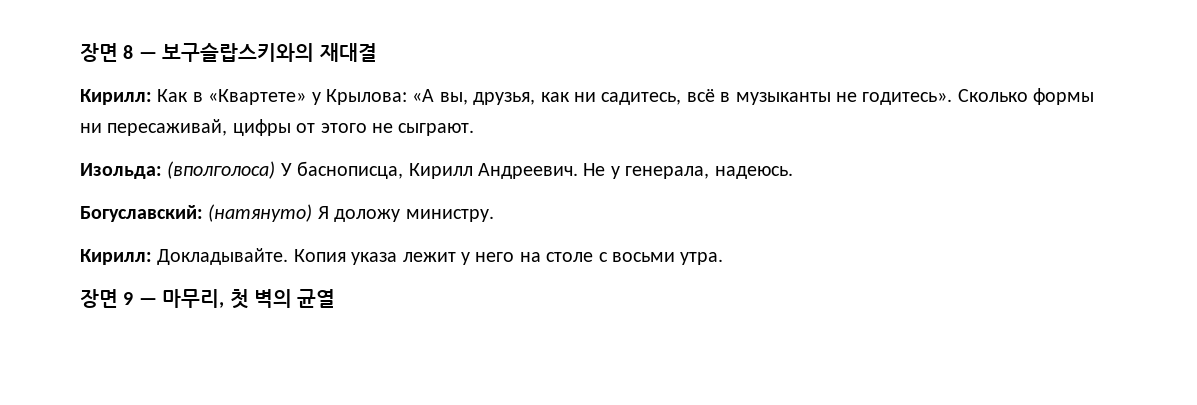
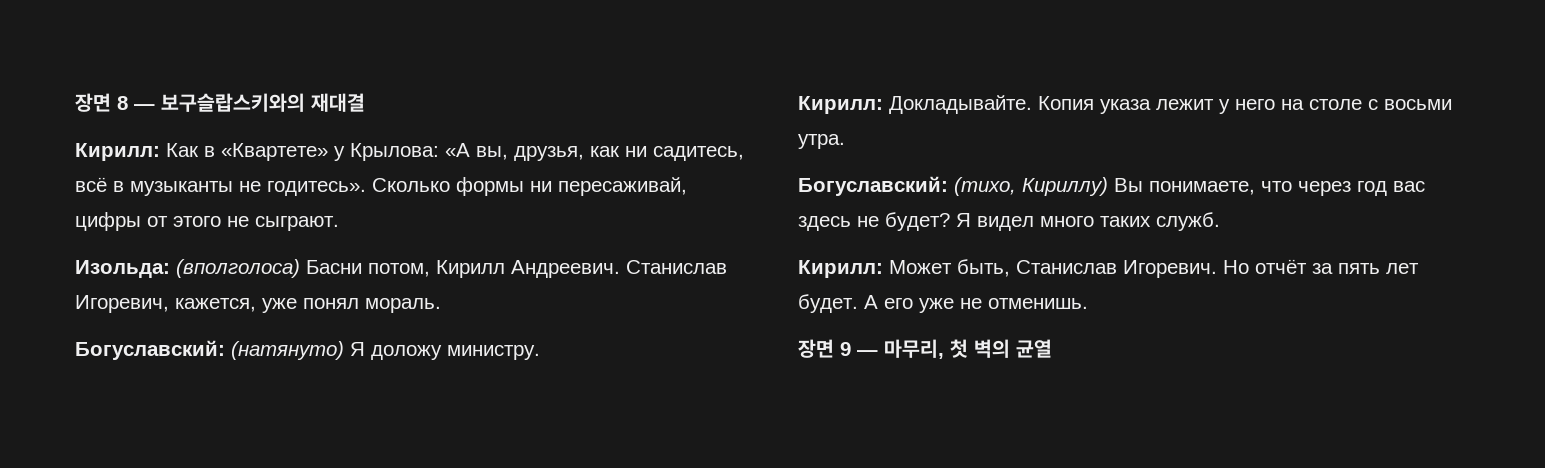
[280,161,793,179] У баснописца, Кирилл Андреевич. Не у генерала, надеюсь. -> [306,260,727,278] [75,295,441,313] Басни потом, Кирилл Андреевич. Станислав Игоревич, кажется, уже понял мораль.
(724, 258) none -> [798,176,1425,196] [798,212,1220,231] [798,259,1419,278] [798,294,1088,313] // Богуславский: (тихо, Кириллу) Вы понимаете, что через год вас здесь не будет? Я видел много таких служб. // Кирилл: Может быть, Станислав Игоревич. Но отчёт за пять лет будет. А его уже не отменишь.

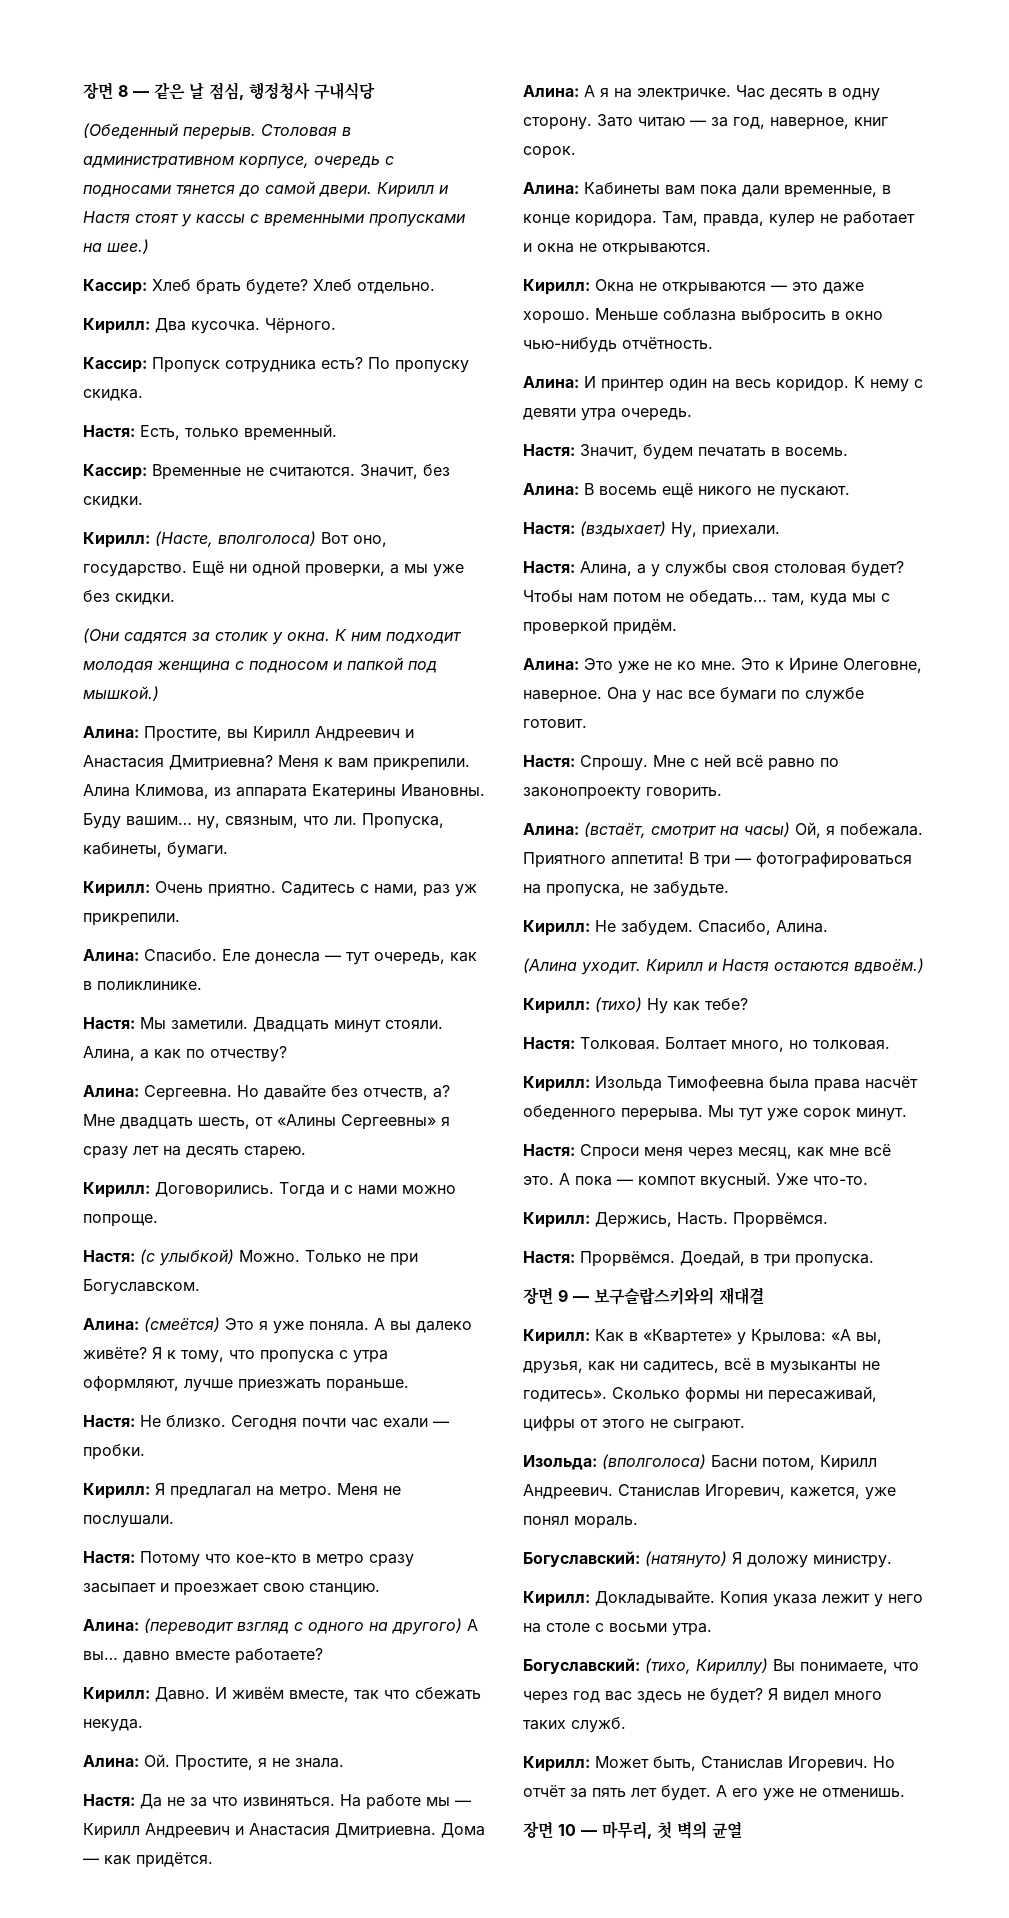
(155, 107) none -> [154,82,375,100] [83,123,351,140] [83,156,394,169] [83,181,448,198] [83,211,465,227] [83,239,149,254] [83,279,435,295] [83,318,336,334] [83,357,469,373] [83,389,143,401] [83,424,337,441] [83,464,450,480] [83,496,143,508] [83,531,387,548] [83,560,464,577] [83,590,175,605] [83,628,462,645] [83,657,437,673] [83,686,159,701] [83,726,414,742] [83,755,470,771] [83,784,485,800] [83,813,444,829] [83,842,228,858] [83,881,477,897] [83,913,180,926] [83,949,477,965] [83,981,202,990] [83,1017,443,1033] [83,1046,287,1062] [83,1084,450,1101] [83,1114,450,1130] [83,1146,306,1159] [83,1182,456,1198] [83,1214,158,1227] [83,1249,418,1266] [83,1279,200,1295] [83,1317,472,1334] [83,1347,388,1363] [83,1376,409,1392] [83,1415,449,1430] [83,1444,145,1460] [83,1483,401,1499] [83,1515,174,1528] [83,1551,414,1567] [83,1583,380,1596] [83,1618,478,1635] [83,1648,323,1664] [83,1687,481,1703] [83,1719,143,1732] [83,1754,344,1771] [83,1794,471,1810] [83,1823,485,1839] [83,1852,213,1868] [523,85,880,101] [523,114,888,130] [523,146,576,159] [523,182,891,198] [523,211,915,227] [523,243,711,256] [523,279,864,295] [523,308,883,324] [523,337,713,353] [523,376,923,392] [523,408,692,421] [523,444,848,460] [523,483,850,499] [523,521,780,538] [523,561,904,577] [523,590,890,606] [523,618,677,635] [523,658,922,674] [523,687,864,703] [523,719,587,728] [523,754,839,771] [523,787,722,800] [523,822,923,839] [523,852,912,868] [523,881,729,897] [523,920,828,936] [523,958,924,975] [523,997,748,1014] [523,1037,890,1052] [523,1076,918,1092] [523,1105,907,1121] [523,1144,891,1160] [523,1172,868,1189] [523,1212,828,1228] [523,1250,874,1267] [523,1287,589,1304] 같은 날 점심, 행정청사 구내식당 // (Обеденный перерыв. Столовая в административном корпусе, очередь с подносами тянется до самой двери. Кирилл и Настя стоят у кассы с временными пропусками на шее.) // Кассир: Хлеб брать будете? Хлеб отдельно. // Кирилл: Два кусочка. Чёрного. // Кассир: Пропуск сотрудника есть? По пропуску скидка. // Настя: Есть, только временный. // Кассир: Временные не считаются. Значит, без скидки. // Кирилл: (Насте, вполголоса) Вот оно, государство. Ещё ни одной проверки, а мы уже без скидки. // (Они садятся за столик у окна. К ним подходит молодая женщина с подносом и папкой под мышкой.) // Алина: Простите, вы Кирилл Андреевич и Анастасия Дмитриевна? Меня к вам прикрепили. Алина Климова, из аппарата Екатерины Ивановны. Буду вашим… ну, связным, что ли. Пропуска, кабинеты, бумаги. // Кирилл: Очень приятно. Садитесь с нами, раз уж прикрепили. // Алина: Спасибо. Еле донесла — тут очередь, как в поликлинике. // Настя: Мы заметили. Двадцать минут стояли. Алина, а как по отчеству? // Алина: Сергеевна. Но давайте без отчеств, а? Мне двадцать шесть, от «Алины Сергеевны» я сразу лет на десять старею. // Кирилл: Договорились. Тогда и с нами можно попроще. // Настя: (с улыбкой) Можно. Только не при Богуславском. // Алина: (смеётся) Это я уже поняла. А вы далеко живёте? Я к тому, что пропуска с утра оформляют, лучше приезжать пораньше. // Настя: Не близко. Сегодня почти час ехали — пробки. // Кирилл: Я предлагал на метро. Меня не послушали. // Настя: Потому что кое-кто в метро сразу засыпает и проезжает свою станцию. // Алина: (переводит взгляд с одного на другого) А вы… давно вместе работаете? // Кирилл: Давно. И живём вместе, так что сбежать некуда. // Алина: Ой. Простите, я не знала. // Настя: Да не за что извиняться. На работе мы — Кирилл Андреевич и Анастасия Дмитриевна. Дома — как придётся. // Алина: А я на электричке. Час десять в одну сторону. Зато читаю — за год, наверное, книг сорок. // Алина: Кабинеты вам пока дали временные, в конце коридора. Там, правда, кулер не работает и окна не открываются. // Кирилл: Окна не открываются — это даже хорошо. Меньше соблазна выбросить в окно чью-нибудь отчётность. // Алина: И принтер один на весь коридор. К нему с девяти утра очередь. // Настя: Значит, будем печатать в восемь. // Алина: В восемь ещё никого не пускают. // Настя: (вздыхает) Ну, приехали. // Настя: Алина, а у службы своя столовая будет? Чтобы нам потом не обедать… там, куда мы с проверкой придём. // Алина: Это уже не ко мне. Это к Ирине Олеговне, наверное. Она у нас все бумаги по службе готовит. // Настя: Спрошу. Мне с ней всё равно по законопроекту говорить. // Алина: (встаёт, смотрит на часы) Ой, я побежала. Приятного аппетита! В три — фотографироваться на пропуска, не забудьте. // Кирилл: Не забудем. Спасибо, Алина. // (Алина уходит. Кирилл и Настя остаются вдвоём.) // Кирилл: (тихо) Ну как тебе? // Настя: Толковая. Болтает много, но толковая. // Кирилл: Изольда Тимофеевна была права насчёт обеденного перерыва. Мы тут уже сорок минут. // Настя: Спроси меня через месяц, как мне всё это. А пока — компот вкусный. Уже что-то. // Кирилл: Держись, Насть. Прорвёмся. // Настя: Прорвёмся. Доедай, в три пропуска. // 장면 9 —
[840,342,851,356] 9 -> [558,1824,576,1836] 10

